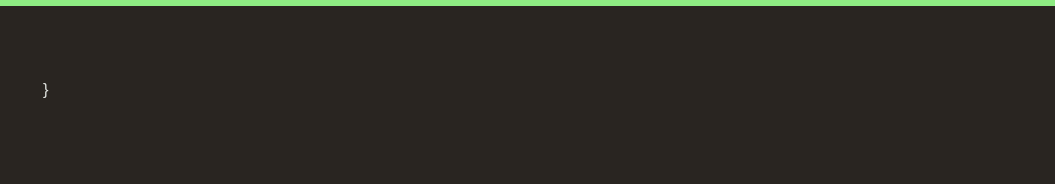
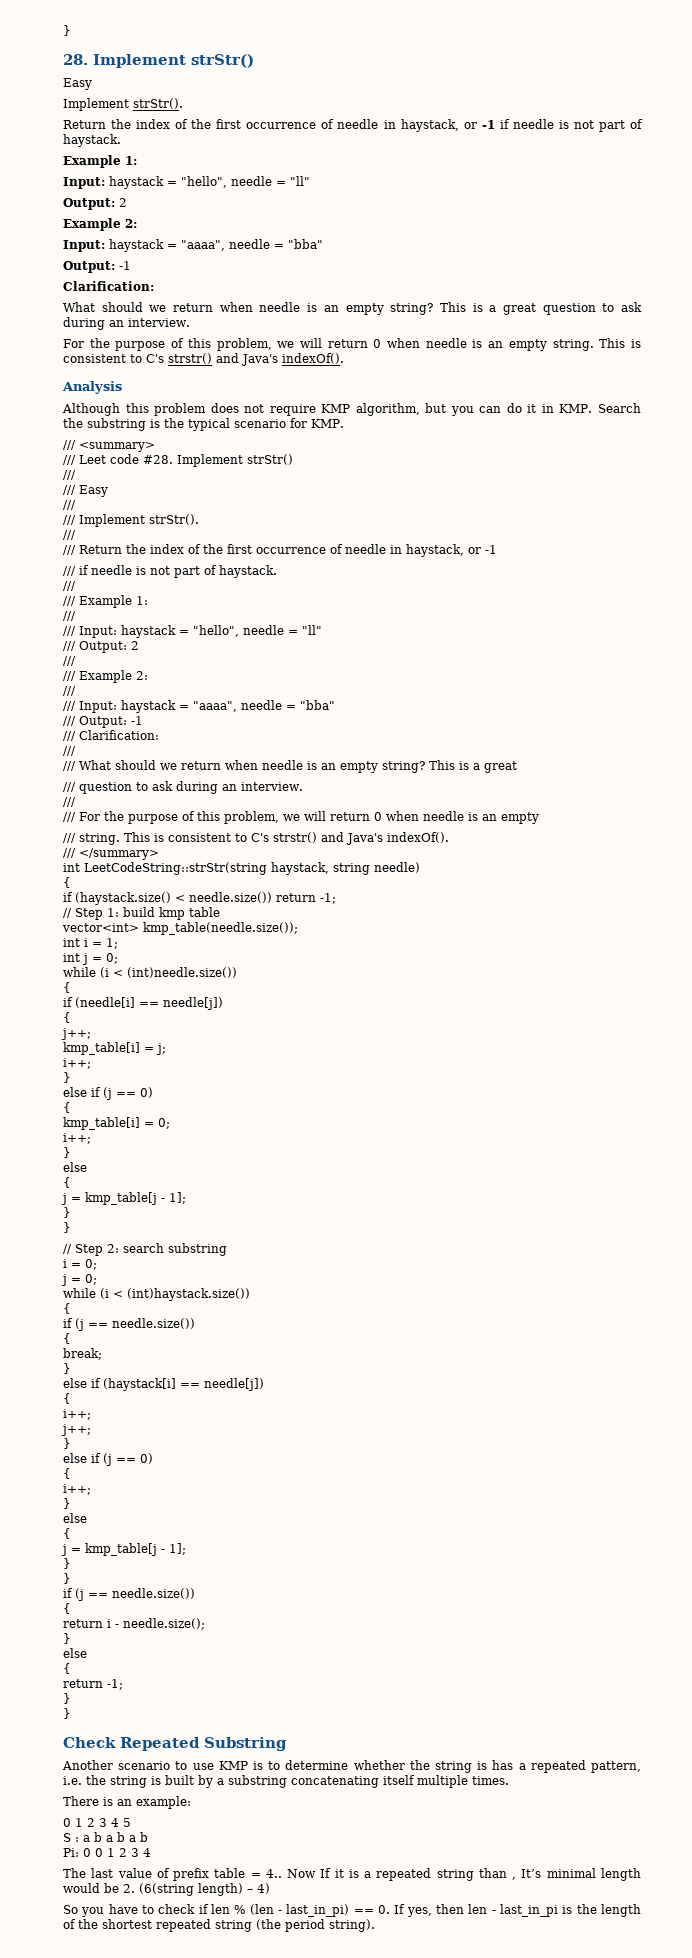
[43,83,49,98] } -> [63,25,71,36] [63,54,254,68] [63,78,92,90] [63,98,183,111] [63,119,643,132] [63,134,121,147] [63,155,137,168] [63,176,310,189] [63,198,127,210] [63,218,137,231] [63,239,323,252] [63,261,131,273] [63,281,154,291] [63,302,642,315] [63,317,190,330] [63,338,641,351] [63,353,344,366] [62,381,122,394] [62,403,641,416] [63,418,344,431] [63,440,155,452] [63,454,293,467] [63,470,76,480] [63,485,108,497] [63,500,76,510] [63,514,199,527] [63,530,76,540] [63,544,497,557] [63,565,277,578] [63,581,76,591] [63,595,148,608] [63,611,76,621] [63,625,322,638] [63,641,139,653] [63,656,76,666] [63,670,148,683] [63,686,76,696] [63,700,335,713] [63,716,143,728] [63,730,159,741] [63,746,76,756] [63,760,517,773] [63,781,303,794] [63,797,76,807] [63,811,539,824] [63,832,449,845] [63,848,159,860] [63,862,420,875] [63,877,71,888] [63,892,336,905] [63,907,220,920] [62,922,298,935] [63,938,118,949] [63,953,118,965] [63,967,237,978] [63,982,71,993] [63,997,223,1010] [63,1012,71,1023] [61,1028,91,1040] [63,1042,166,1055] [63,1058,91,1069] [63,1072,71,1083] [63,1087,153,1100] [63,1102,71,1113] [63,1117,170,1130] [63,1133,91,1144] [63,1147,71,1158] [63,1162,87,1172] [63,1177,71,1188] [61,1192,186,1205] [63,1207,71,1218] [63,1222,71,1233] [63,1243,227,1256] [63,1259,97,1270] [61,1274,97,1286] [63,1288,250,1301] [63,1303,71,1314] [63,1318,195,1331] [63,1333,71,1344] [63,1348,102,1360] [63,1363,71,1374] [63,1378,264,1391] [63,1393,71,1404] [63,1409,91,1420] [61,1424,91,1436] [63,1438,71,1449] [63,1453,153,1466] [63,1468,71,1479] [63,1484,91,1495] [63,1498,71,1509] [63,1513,87,1523] [63,1528,71,1539] [61,1543,186,1556] [63,1558,71,1569] [63,1573,71,1584] [63,1588,195,1601] [63,1603,71,1614] [63,1618,205,1630] [63,1633,71,1644] [63,1648,87,1658] [63,1663,71,1674] [63,1679,123,1690] [63,1693,71,1704] [63,1708,71,1719] [63,1737,287,1751] [62,1760,641,1773] [63,1775,509,1788] [63,1796,191,1809] [63,1818,131,1827] [63,1832,148,1842] [63,1848,151,1857] [63,1868,641,1881] [63,1883,270,1896] [63,1904,641,1917] [63,1919,375,1932] } // 28. Implement strStr() // Easy // Implement strStr(). // Return the index of the first occurrence of needle in haystack, or -1 if needle is not part of haystack. // Example 1: // Input: haystack = "hello", needle = "ll" // Output: 2 // Example 2: // Input: haystack = "aaaa", needle = "bba" // Output: -1 // Clarification: // What should we return when needle is an empty string? This is a great question to ask during an interview. // For the purpose of this problem, we will return 0 when needle is an empty string. This is consistent to C's strstr() and Java's indexOf(). // Analysis // Although this problem does not require KMP algorithm, but you can do it in KMP. Search the substring is the typical scenario for KMP. // /// <summary> // /// Leet code #28. Implement strStr() // /// // /// Easy // /// // /// Implement strStr(). // /// // /// Return the index of the first occurrence of needle in haystack, or -1 // /// if needle is not part of haystack. // /// // /// Example 1: // /// // /// Input: haystack = "hello", needle = "ll" // /// Output: 2 // /// // /// Example 2: // /// // /// Input: haystack = "aaaa", needle = "bba" // /// Output: -1 // /// Clarification: // /// // /// What should we return when needle is an empty string? This is a great // /// question to ask during an interview. // /// // /// For the purpose of this problem, we will return 0 when needle is an empty // /// string. This is consistent to C's strstr() and Java's indexOf(). // /// </summary> // int LeetCodeString::strStr(string haystack, string needle) // { // if (haystack.size() < needle.size()) return -1; // // Step 1: build kmp table // vector<int> kmp_table(needle.size()); // int i = 1; // int j = 0; // while (i < (int)needle.size()) // { // if (needle[i] == needle[j]) // { // j++; // kmp_table[i] = j; // i++; // } // else if (j == 0) // { // kmp_table[i] = 0; // i++; // } // else // { // j = kmp_table[j - 1]; // } // } // // Step 2: search substring // i = 0; // j = 0; // while (i < (int)haystack.size()) // { // if (j == needle.size()) // { // break; // } // else if (haystack[i] == needle[j]) // { // i++; // j++; // } // else if (j == 0) // { // i++; // } // else // { // j = kmp_table[j - 1]; // } // } // if (j == needle.size()) // { // return i - needle.size(); // } // else // { // return -1; // } // } // Check Repeated Substring // Another scenario to use KMP is to determine whether the string is has a repeated pattern, i.e. the string is built by a substring concatenating itself multiple times. // There is an example: // 0 1 2 3 4 5 // S : a b a b a b // Pi: 0 0 1 2 3 4 // The last value of prefix table = 4.. Now If it is a repeated string than , It’s minimal length would be 2. (6(string length) – 4) // So you have to check if len % (len - last_in_pi) == 0. If yes, then len - last_in_pi is the length of the shortest repeated string (the period string).

